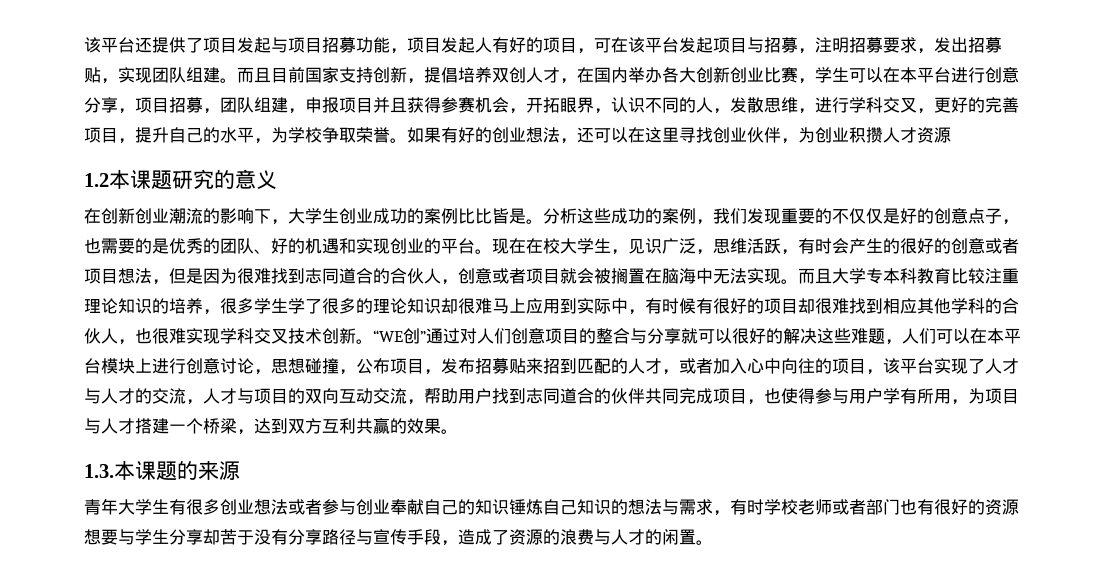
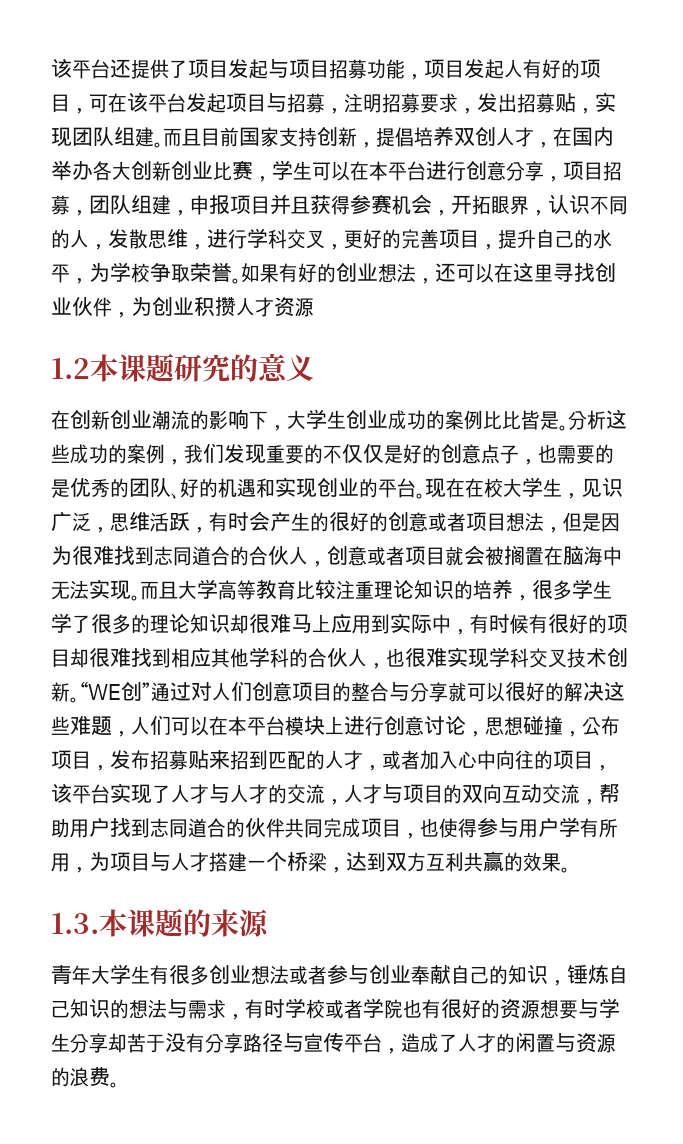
[866,268,917,284] 专本科 -> [218,580,256,600] 高等
(509, 507) none -> [548,980,567,986] ，
[798,499,900,515] 老师或者部门 -> [325,998,403,1019] 或者学院
[407,529,441,545] 手段 -> [344,1033,382,1053] 平台
[509,529,696,545] 资源的浪费与人才的闲置 -> [458,1032,616,1053] [51,1067,110,1087] 人才的闲置与资源的浪费

